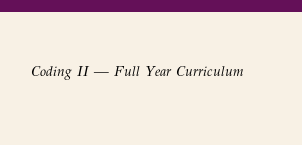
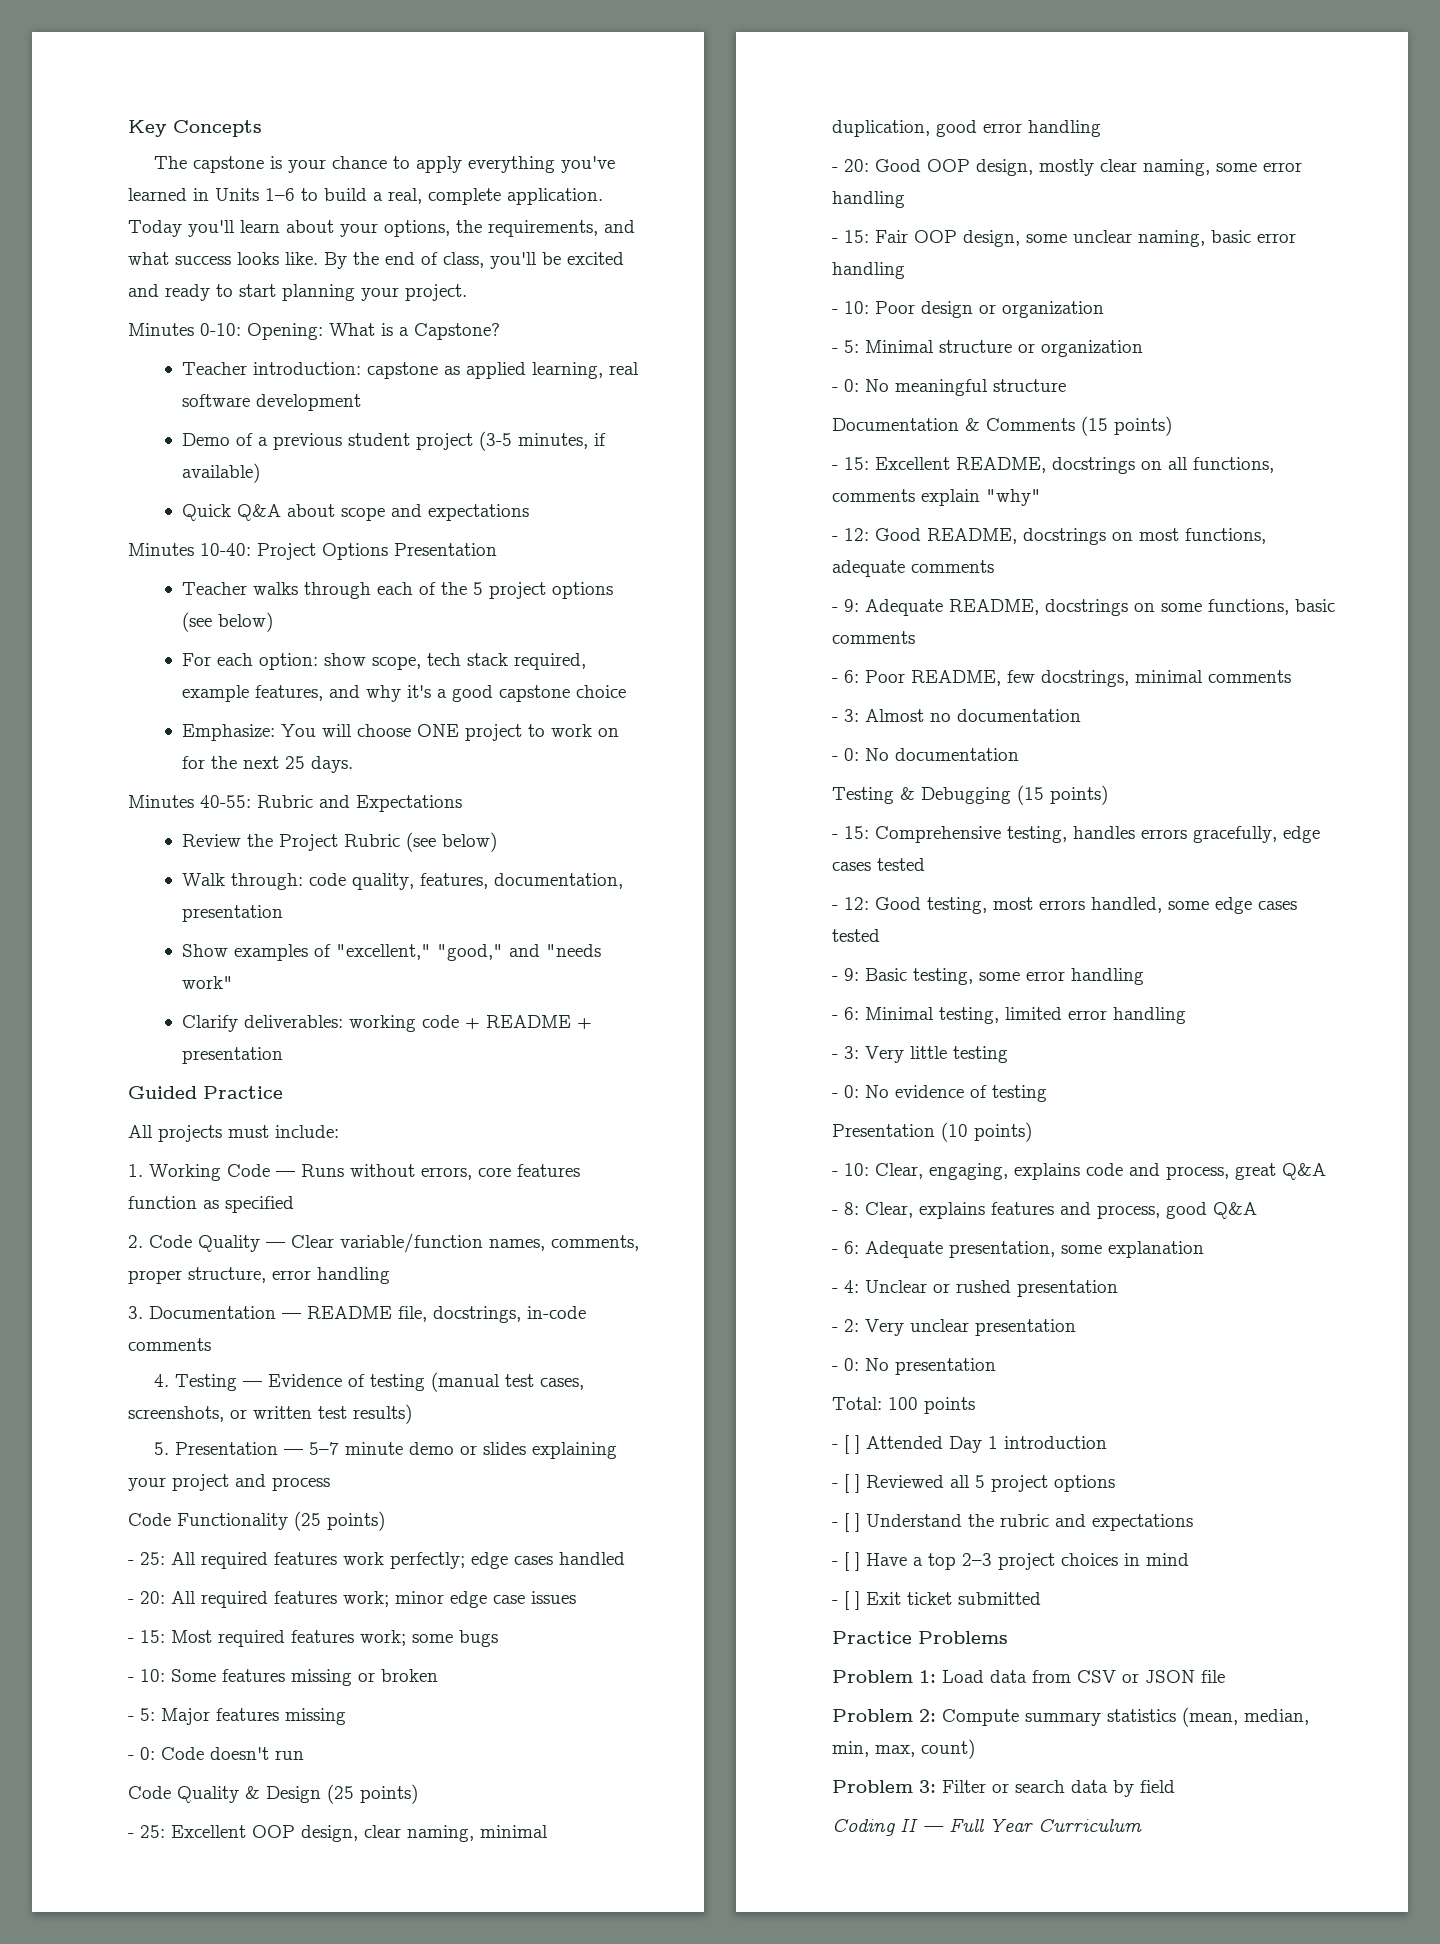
(31, 73) none -> [128,120,262,137] [153,156,615,173] [128,188,603,205] [128,220,635,237] [128,252,624,269] [128,284,467,301] [128,323,500,340] [182,362,640,379] [182,394,362,411] [182,431,607,451] [182,463,261,483] [182,504,530,521] [128,543,497,560] [182,582,614,599] [182,612,274,632] [182,653,587,670] [182,685,627,702] [182,724,620,741] [182,756,354,773] [128,795,462,812] [182,832,498,852] [182,873,624,890] [182,905,284,922] [182,944,602,961] [182,976,234,989] [182,1015,593,1032] [182,1047,284,1064] [128,1086,283,1099] [128,1125,339,1142] [128,1164,580,1181] [128,1196,294,1213] [128,1233,639,1253] [128,1267,390,1284] [128,1306,586,1323] [128,1338,211,1351] [153,1372,584,1392] [128,1404,412,1424] [153,1442,617,1459] [128,1474,330,1491] [128,1511,385,1531] [128,1552,625,1569] [128,1591,576,1608] [128,1630,498,1647] [128,1669,438,1686] [128,1708,346,1725] [128,1747,304,1760] [128,1784,418,1804] [128,1825,548,1842] [832,120,1101,137] [832,159,1302,176] [832,191,905,208] [832,230,1296,247] [832,262,905,279] [832,301,1104,318] [832,340,1143,357] [832,379,1066,396] [832,416,1172,436] [832,457,1274,474] [832,489,1041,506] [832,528,1266,545] [832,560,994,577] [832,599,1335,616] [832,631,915,644] [832,670,1291,687] [832,709,1081,722] [832,748,1019,761] [832,785,1108,805] [832,826,1320,843] [832,858,925,871] [832,897,1297,914] [832,929,880,942] [832,968,1144,985] [832,1007,1186,1024] [832,1046,1008,1063] [832,1085,1047,1102] [832,1122,1032,1142] [832,1163,1326,1180] [832,1202,1257,1219] [832,1241,1204,1258] [832,1280,1118,1297] [832,1319,1076,1336] [832,1358,996,1375] [832,1397,975,1414] [832,1435,1107,1454] [832,1474,1115,1493] [832,1513,1193,1532] [832,1552,1189,1571] [832,1591,1041,1610] [832,1631,1008,1644] [832,1670,1225,1683] [832,1707,1309,1727] [832,1739,975,1759] [832,1780,1175,1797] Key Concepts // The capstone is your chance to apply everything you've learned in Units 1–6 to build a real, complete application. Today you'll learn about your options, the requirements, and what success looks like. By the end of class, you'll be excited and ready to start planning your project. // Minutes 0-10: Opening: What is a Capstone? // Teacher introduction: capstone as applied learning, real software development // Demo of a previous student project (3-5 minutes, if available) // Quick Q&A about scope and expectations // Minutes 10-40: Project Options Presentation // Teacher walks through each of the 5 project options (see below) // For each option: show scope, tech stack required, example features, and why it's a good capstone choice // Emphasize: You will choose ONE project to work on for the next 25 days. // Minutes 40-55: Rubric and Expectations // Review the Project Rubric (see below) // Walk through: code quality, features, documentation, presentation // Show examples of "excellent," "good," and "needs work" // Clarify deliverables: working code + README + presentation // Guided Practice // All projects must include: // 1. Working Code — Runs without errors, core features function as specified // 2. Code Quality — Clear variable/function names, comments, proper structure, error handling // 3. Documentation — README file, docstrings, in-code comments // 4. Testing — Evidence of testing (manual test cases, screenshots, or written test results) // 5. Presentation — 5–7 minute demo or slides explaining your project and process // Code Functionality (25 points) // - 25: All required features work perfectly; edge cases handled // - 20: All required features work; minor edge case issues // - 15: Most required features work; some bugs // - 10: Some features missing or broken // - 5: Major features missing // - 0: Code doesn't run // Code Quality & Design (25 points) // - 25: Excellent OOP design, clear naming, minimal duplication, good error handling // - 20: Good OOP design, mostly clear naming, some error handling // - 15: Fair OOP design, some unclear naming, basic error handling // - 10: Poor design or organization // - 5: Minimal structure or organization // - 0: No meaningful structure // Documentation & Comments (15 points) // - 15: Excellent README, docstrings on all functions, comments explain "why" // - 12: Good README, docstrings on most functions, adequate comments // - 9: Adequate README, docstrings on some functions, basic comments // - 6: Poor README, few docstrings, minimal comments // - 3: Almost no documentation // - 0: No documentation // Testing & Debugging (15 points) // - 15: Comprehensive testing, handles errors gracefully, edge cases tested // - 12: Good testing, most errors handled, some edge cases tested // - 9: Basic testing, some error handling // - 6: Minimal testing, limited error handling // - 3: Very little testing // - 0: No evidence of testing // Presentation (10 points) // - 10: Clear, engaging, explains code and process, great Q&A // - 8: Clear, explains features and process, good Q&A // - 6: Adequate presentation, some explanation // - 4: Unclear or rushed presentation // - 2: Very unclear presentation // - 0: No presentation // Total: 100 points // - [ ] Attended Day 1 introduction // - [ ] Reviewed all 5 project options // - [ ] Understand the rubric and expectations // - [ ] Have a top 2–3 project choices in mind // - [ ] Exit ticket submitted // Practice Problems // Problem 1: Load data from CSV or JSON file // Problem 2: Compute summary statistics (mean, median, min, max, count) // Problem 3: Filter or search data by field //

